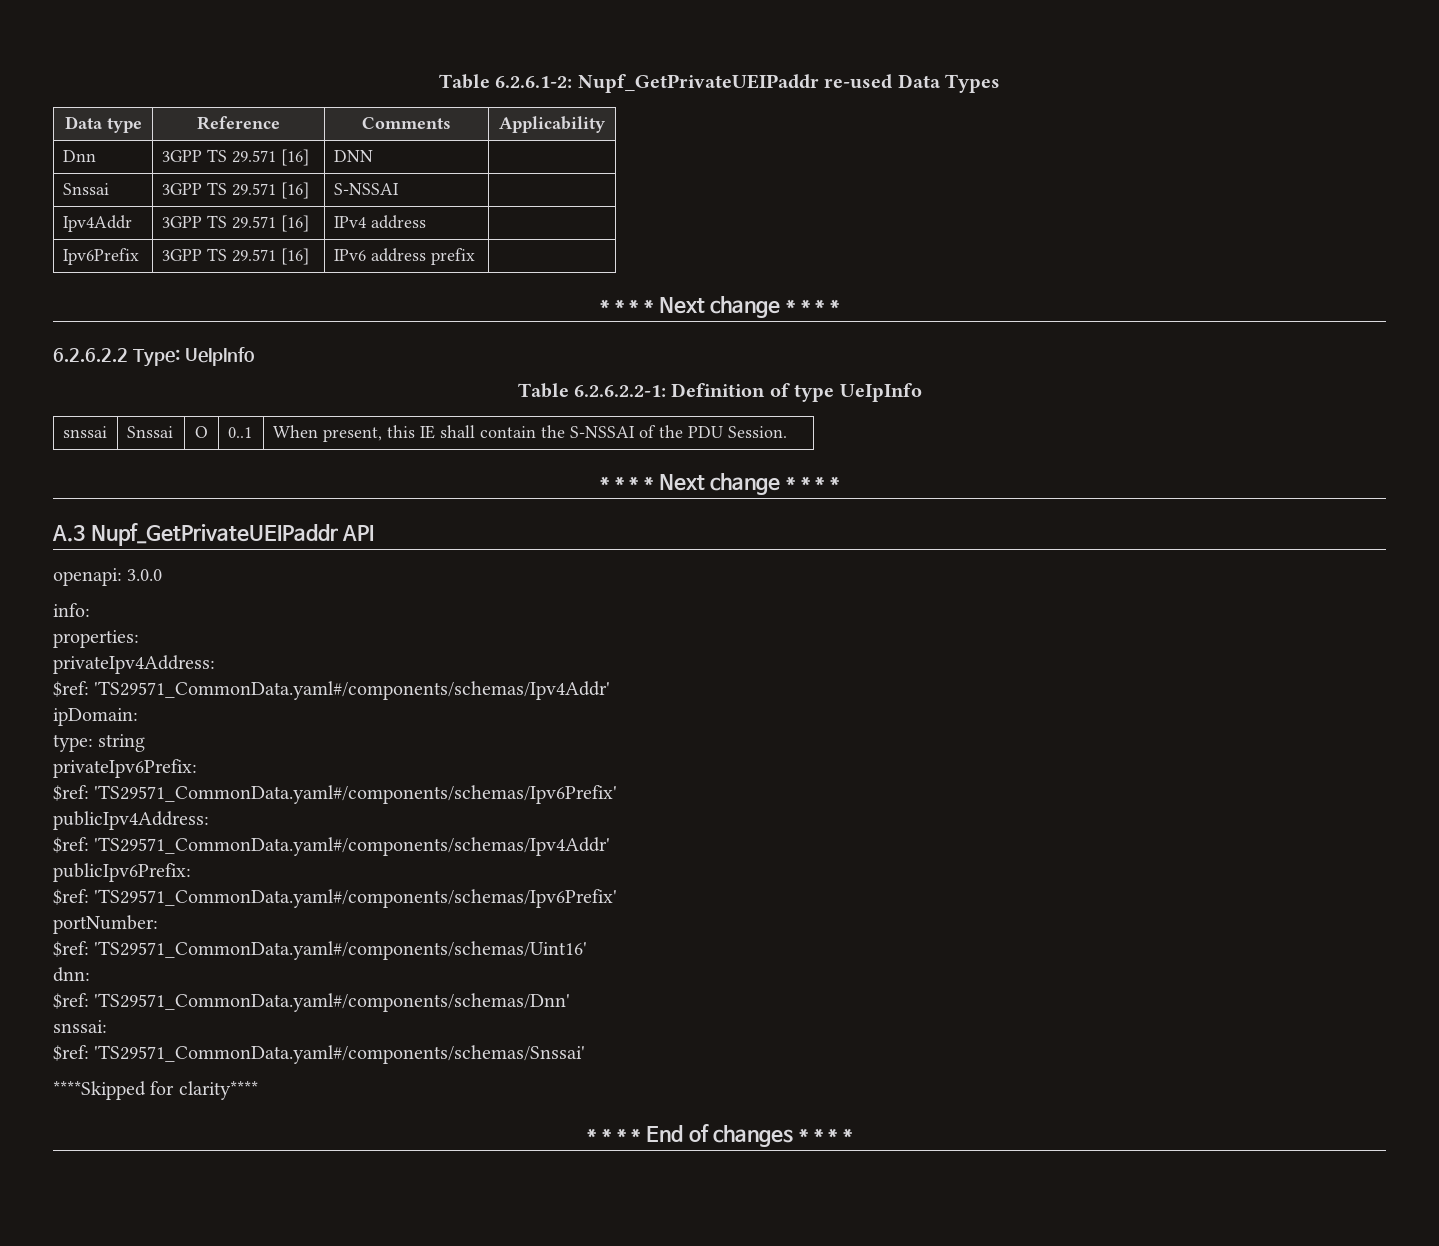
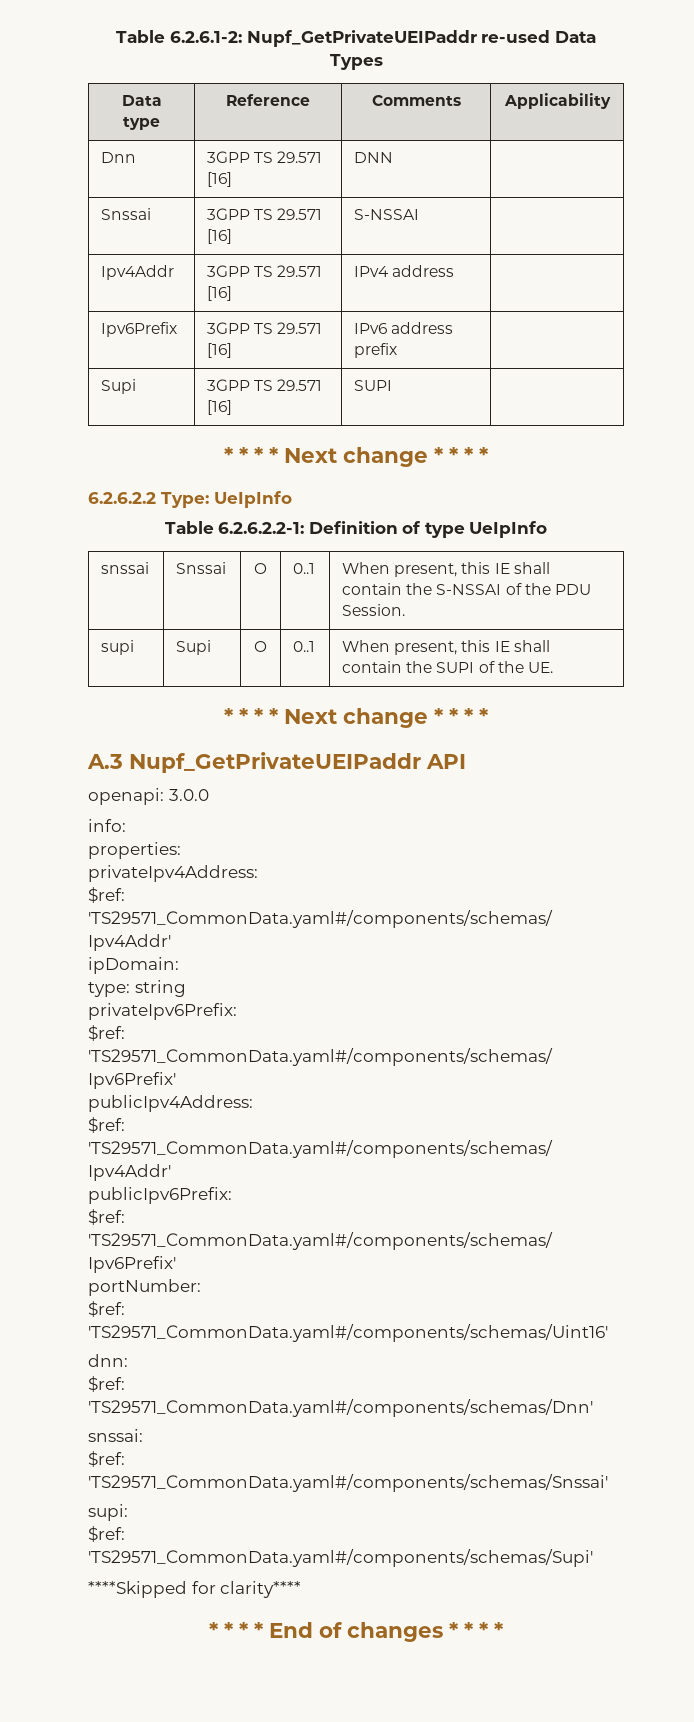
(475, 256) none -> [101,379,137,394] [207,379,323,391] [207,400,233,415] [354,380,393,391] // Supi | 3GPP TS 29.571 [16] | SUPI |
(787, 432) none -> [101,640,135,655] [176,640,212,655] [254,641,267,652] [293,641,316,652] [342,640,550,655] [342,661,554,673] // supi | Supi | O | 0..1 | When present, this IE shall contain the SUPI of the UE.
(586, 1054) none -> [88,1504,128,1521] [88,1526,125,1542] [88,1549,593,1567] // supi: // $ref: 'TS29571_CommonData.yaml#/components/schemas/Supi'

